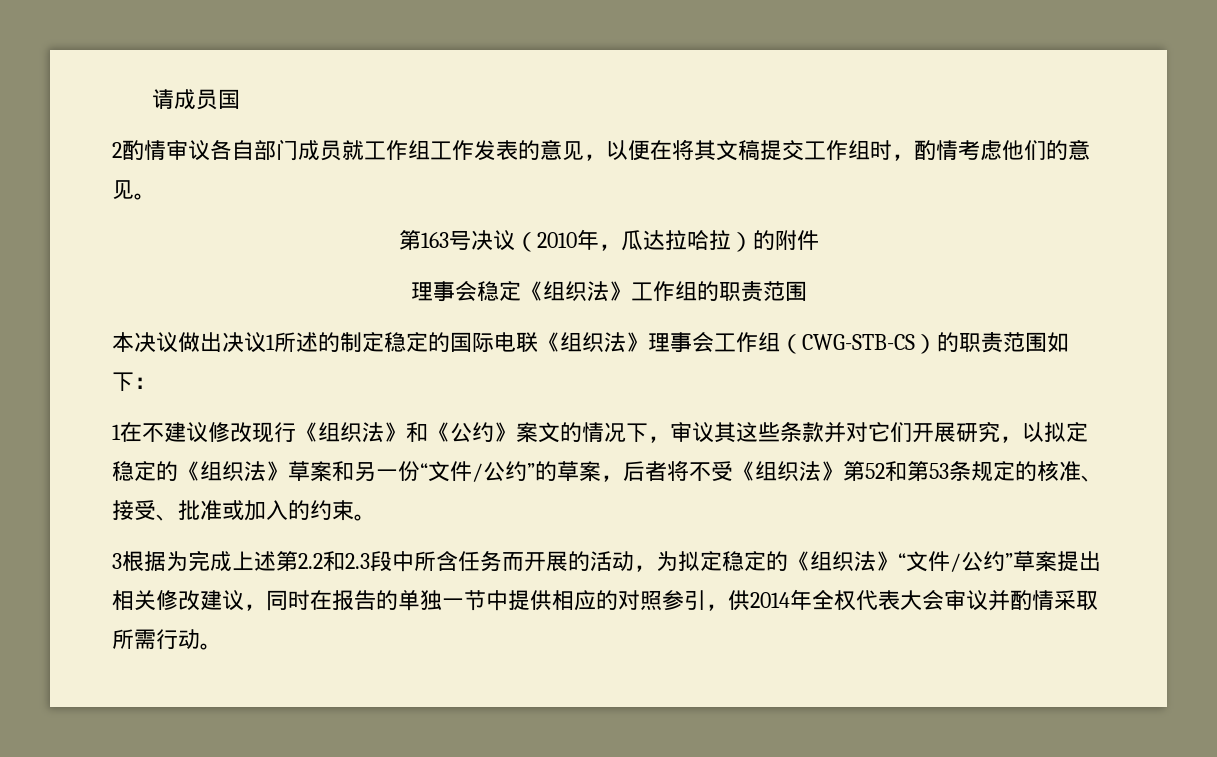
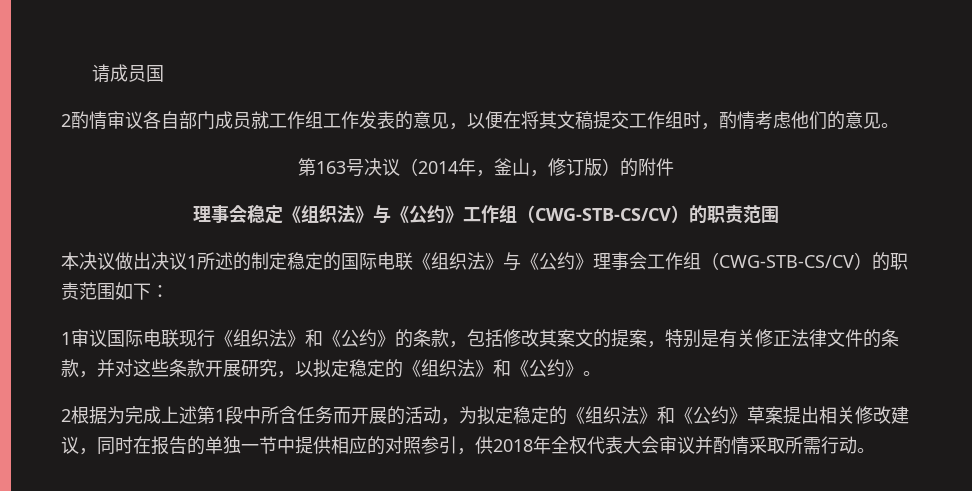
[536,229,731,251] 2010年，瓜达拉哈拉 -> [418,158,602,177] 2014年，釜山，修订版
[630,281,697,301] 工作组 -> [373,205,689,224] 与《公约》工作组（CWG-STB-CS/CV）
(648, 342) none -> [503,252,593,271] 与《公约》
[802,334,915,350] CWG-STB-CS -> [719,255,854,268] CWG-STB-CS/CV
[120,422,252,443] 在不建议修改 -> [71,329,179,347] 审议国际电联
[516,422,912,443] 案文的情况下，审议其这些条款并对它们 -> [395,329,899,348] [61,359,205,378] 的条款，包括修改其案文的提案，特别是有关修正法律文件的条款，并对这些条款
[288,460,1103,482] [112,500,376,521] [112,553,122,569] 草案和另一份“文件/公约”的草案，后者将不受《组织法》第52和第53条规定的核准、接受、批准或加入的约束。 // 3 -> [493,359,601,377] [61,409,71,422] 和《公约》。 // 2
[298,551,370,571] 2.2和2.3 -> [215,409,225,422] 1
[898,551,1013,572] “文件/公约” -> [657,406,747,424] 和《公约》
[750,592,790,608] 2014 -> [493,439,533,452] 2018

